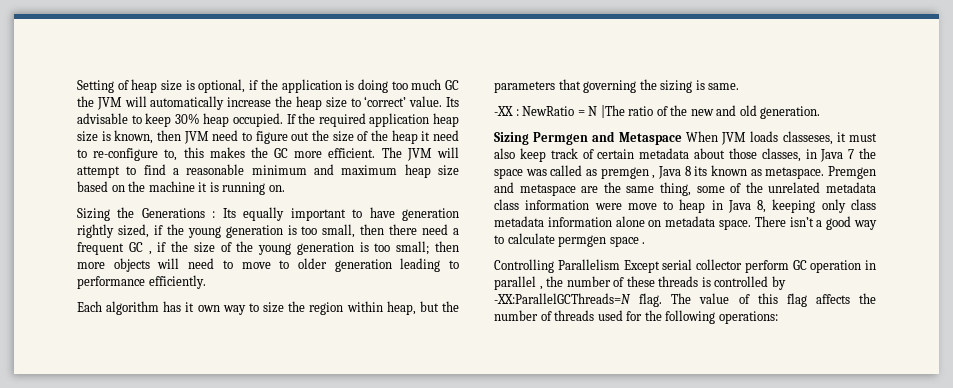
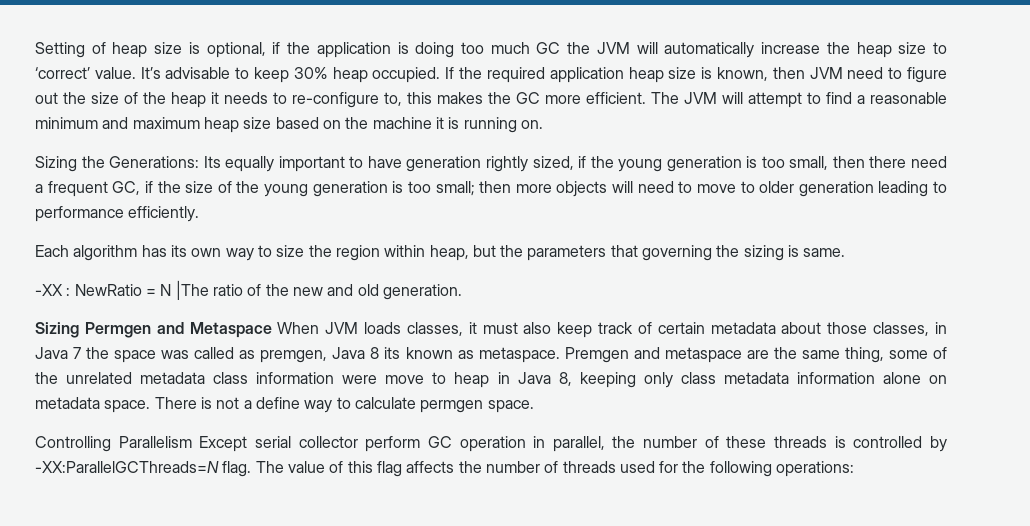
[445,97,459,107] Its -> [140,67,161,79] It’s
[433,130,460,141] need -> [224,92,268,104] needs
[141,208,216,218] Generations : -> [109,156,200,168] Generations:
[128,242,152,255] GC , -> [112,181,141,195] GC,
[185,302,195,312] it -> [170,245,187,257] its
[782,131,833,145] classeses, -> [406,322,463,336] classes,
[600,167,656,179] premgen , -> [260,350,328,363] premgen,
[789,216,852,230] isn’t a good -> [200,397,300,409] is not a define
[609,236,646,247] space . -> [487,400,534,413] space.
[494,276,543,290] parallel , -> [552,436,605,452] parallel,

